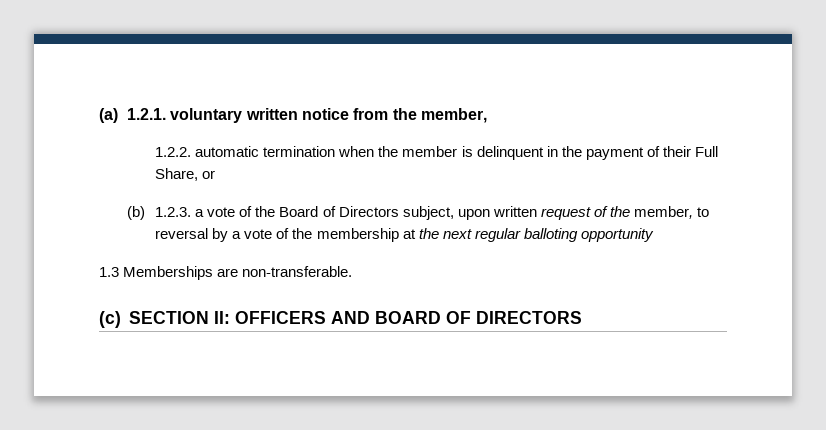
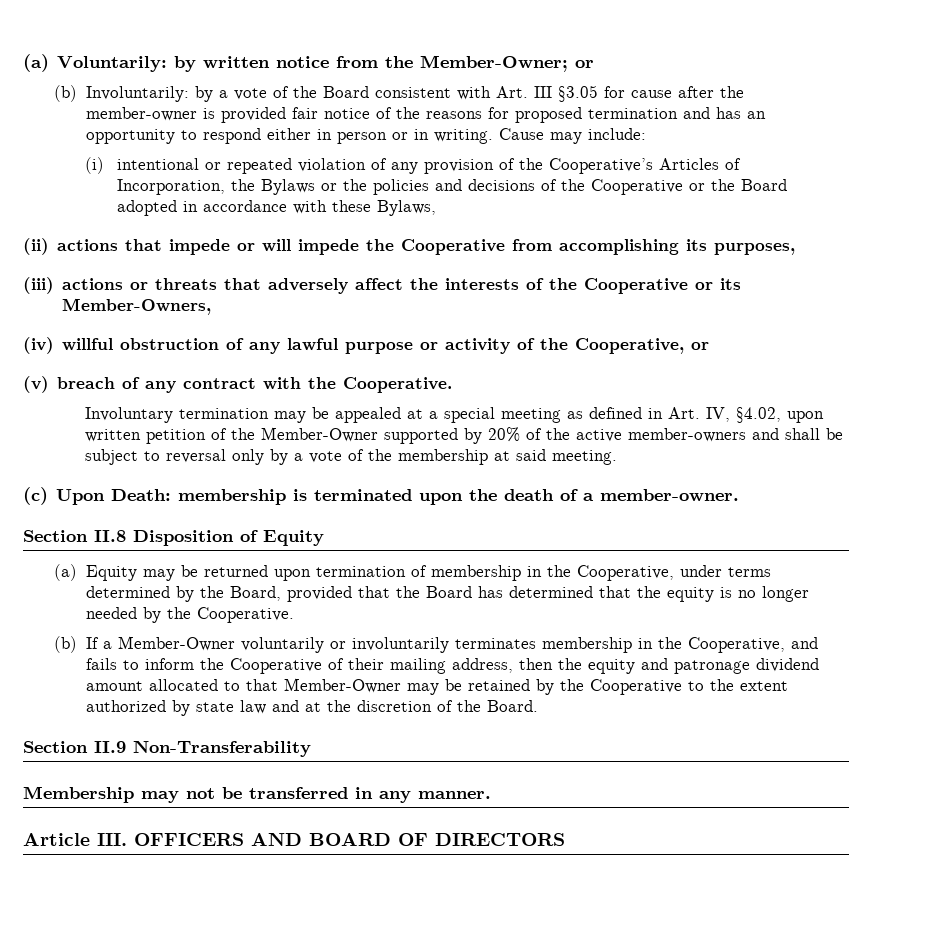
[99,108,243,123] (a) 1.2.1. voluntary -> [23,54,197,72] (a) Voluntarily: by
[421,108,488,123] [155,146,718,160] [155,168,199,181] member, // 1.2.2. automatic termination when the member is delinquent in the payment of their Full Share, -> [420,55,569,72] Member-Owner;
[155,207,192,217] 1.2.3. -> [85,86,213,102] Involuntarily: by
[322,206,454,220] of Directors subject, -> [374,85,744,102] [85,107,766,123] [85,128,646,144] [85,157,741,174] [116,179,787,195] [116,200,436,216] [23,238,796,255] [23,277,742,294] [62,298,212,315] [23,337,710,354] [23,376,453,393] [85,407,782,423] consistent with Art. III §3.05 for cause after the member-owner is provided fair notice of the reasons for proposed termination and has an opportunity to respond either in person or in writing. Cause may include: // (i) intentional or repeated violation of any provision of the Cooperative’s Articles of Incorporation, the Bylaws or the policies and decisions of the Cooperative or the Board adopted in accordance with these Bylaws, // (ii) actions that impede or will impede the Cooperative from accomplishing its purposes, // (iii) actions or threats that adversely affect the interests of the Cooperative or its Member-Owners, // (iv) willful obstruction of any lawful purpose or activity of the Cooperative, or // (v) breach of any contract with the Cooperative. // Involuntary termination may be appealed at a special meeting as defined in Art. IV, §4.02,
[540,206,693,220] request of the member, -> [146,427,844,444] [85,449,139,465] petition of the Member-Owner supported by 20% of the active member-owners and shall be subject
(209, 233) none -> [232,449,265,465] only
[418,228,654,242] [99,266,353,280] [99,311,230,328] the next regular balloting opportunity // 1.3 Memberships are non-transferable. // (c) SECTION II: -> [516,449,618,465] [23,487,740,505] [23,530,324,546] [54,564,771,581] [85,586,809,602] [85,607,294,623] [54,636,818,653] [85,658,819,674] [85,678,788,695] [85,700,538,716] [23,740,311,757] [23,786,491,803] [23,833,127,846] said meeting. // (c) Upon Death: membership is terminated upon the death of a member-owner. // Section II.8 Disposition of Equity // (a) Equity may be returned upon termination of membership in the Cooperative, under terms determined by the Board, provided that the Board has determined that the equity is no longer needed by the Cooperative. // (b) If a Member-Owner voluntarily or involuntarily terminates membership in the Cooperative, and fails to inform the Cooperative of their mailing address, then the equity and patronage dividend amount allocated to that Member-Owner may be retained by the Cooperative to the extent authorized by state law and at the discretion of the Board. // Section II.9 Non-Transferability // Membership may not be transferred in any manner. // Article III.

